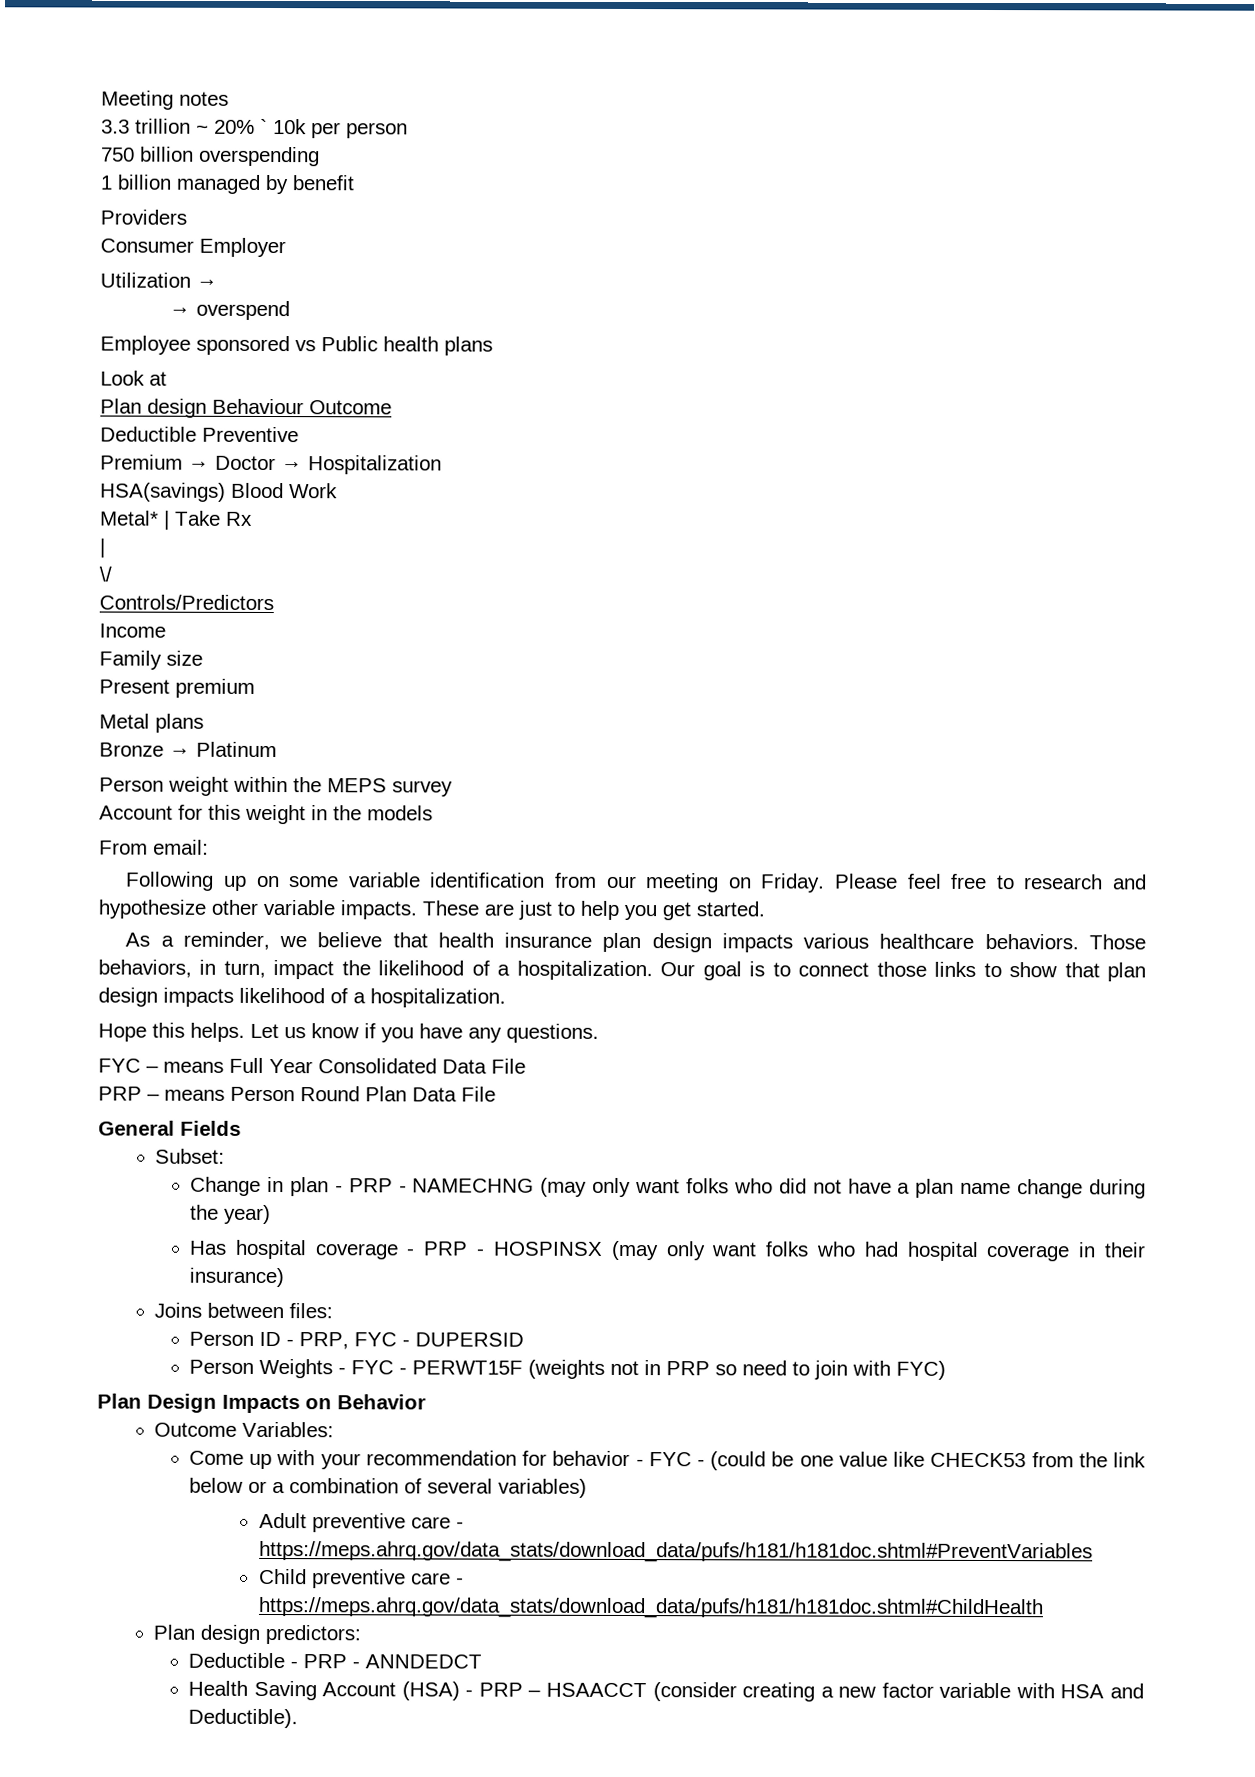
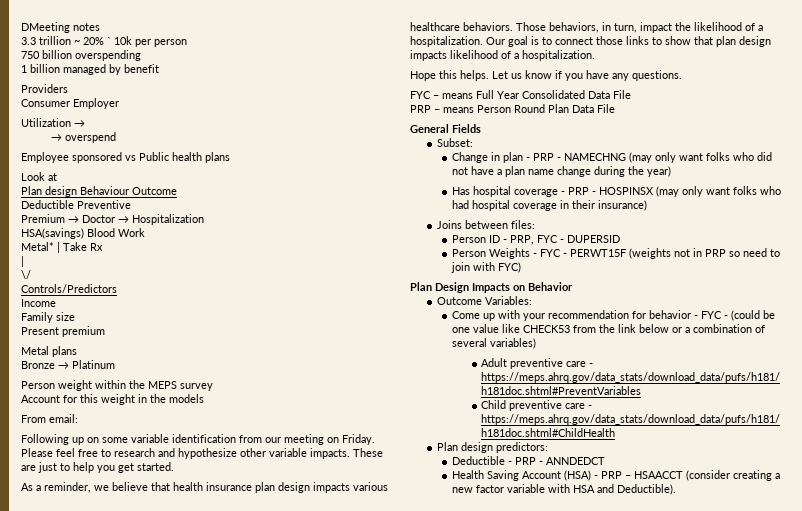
[101,90,174,110] Meeting -> [21,22,70,33] DMeeting

